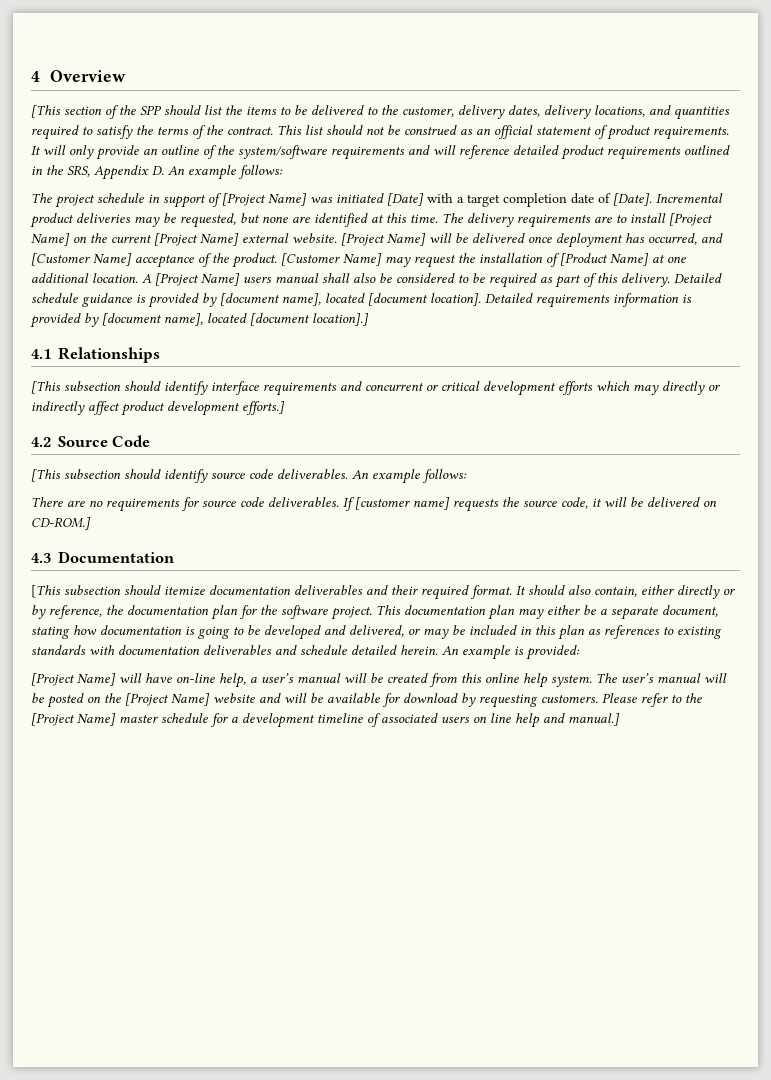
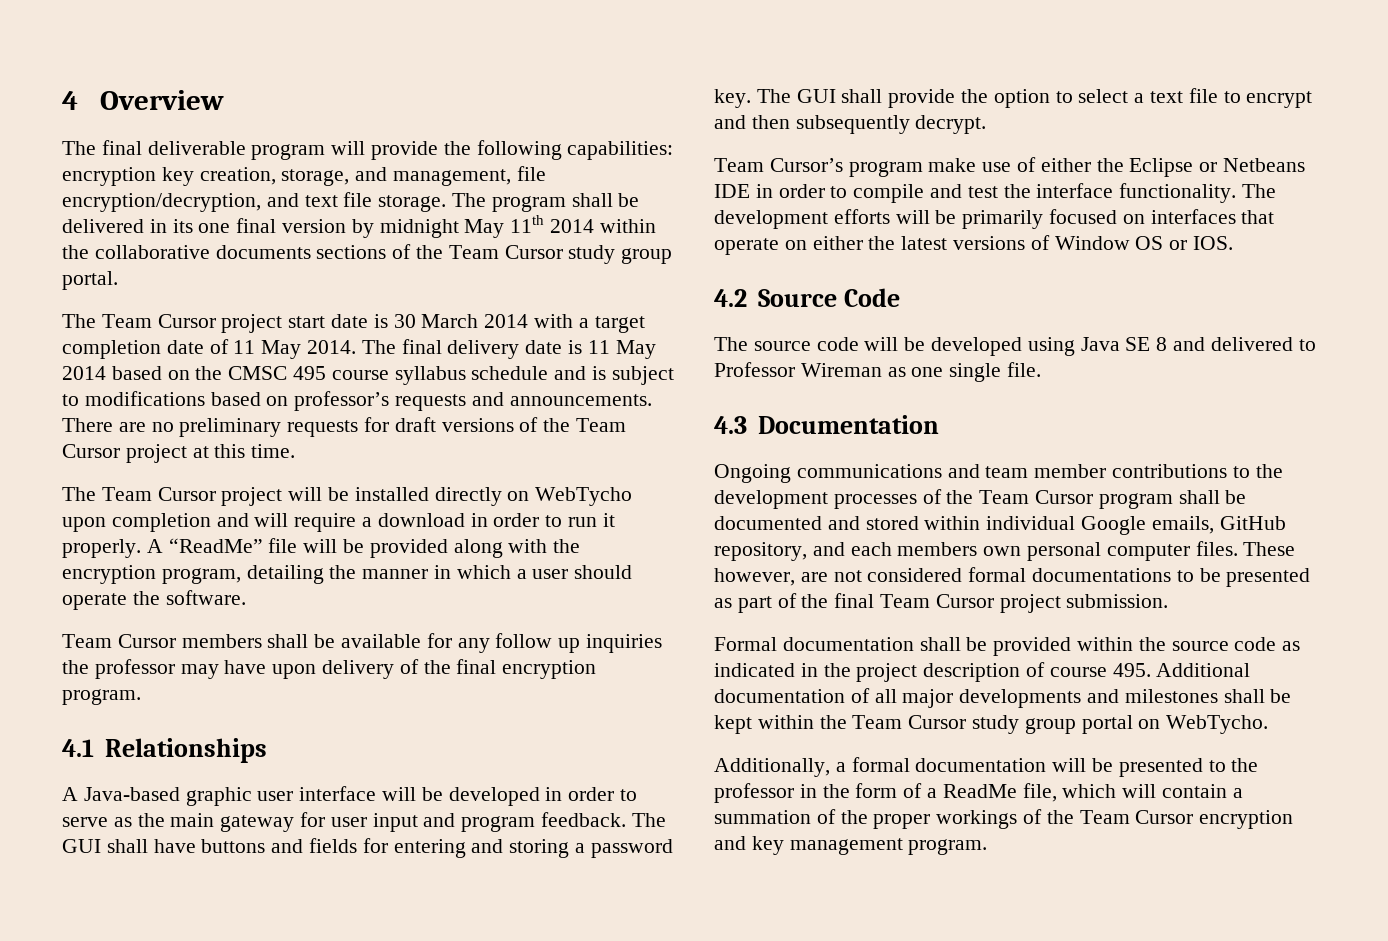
[31,105,730,120] [31,125,729,140] [31,145,730,160] [31,165,283,180] [31,193,424,208] [This section of the SPP should list the items to be delivered to the customer, delivery dates, delivery locations, and quantities required to satisfy the terms of the contract. This list should not be construed as an official statement of product requirements. It will only provide an outline of the system/software requirements and will reference detailed product requirements outlined in the SRS, Appendix D. An example follows: // The project schedule in support of [Project Name] was initiated [Date] -> [62,140,674,160] [62,166,546,186] [62,192,640,212] [62,215,656,238] [62,244,673,264] [62,271,118,290] [62,314,529,333] The final deliverable program will provide the following capabilities: encryption key creation, storage, and management, file encryption/decryption, and text file storage. The program shall be delivered in its one final version by midnight May 11th 2014 within the collaborative documents sections of the Team Cursor study group portal. // The Team Cursor project start date is 30 March 2014
[613,193,723,206] [30,213,713,228] [31,233,723,248] [31,253,686,268] [31,273,722,288] [31,293,692,308] [30,313,369,328] [31,347,160,363] [31,381,720,396] [31,401,285,416] [31,435,151,447] [31,469,467,484] [31,497,717,512] [31,517,91,530] [31,551,175,563] [31,585,735,600] [31,605,718,620] [31,625,722,640] [31,645,580,660] [31,673,727,688] [31,693,702,708] [31,713,620,728] [Date]. Incremental product deliveries may be requested, but none are identified at this time. The delivery requirements are to install [Project Name] on the current [Project Name] external website. [Project Name] will be delivered once deployment has occurred, and [Customer Name] acceptance of the product. [Customer Name] may request the installation of [Product Name] at one additional location. A [Project Name] users manual shall also be considered to be required as part of this delivery. Detailed schedule guidance is provided by [document name], located [document location]. Detailed requirements information is provided by [document name], located [document location].] // 4.1 Relationships // [This subsection should identify interface requirements and concurrent or critical development efforts which may directly or indirectly affect product development efforts.] // 4.2 Source Code // [This subsection should identify source code deliverables. An example follows: // There are no requirements for source code deliverables. If [customer name] requests the source code, it will be delivered on CD-ROM.] // 4.3 Documentation // [This subsection should itemize documentation deliverables and their required format. It should also contain, either directly or by reference, the documentation plan for the software project. This documentation plan may either be a separate document, stating how documentation is going to be developed and delivered, or may be included in this plan as references to existing standards with documentation deliverables and schedule detailed herein. An example is provided: // [Project Name] will have on-line help, a user’s manual will be created from this online help system. The user’s manual will be posted on the [Project Name] website and will be available for download by requesting customers. Please refer to the [Project Name] master schedule for a development timeline of associated users on line help and manual.] -> [233,339,656,359] [62,366,674,385] [62,391,652,411] [62,417,627,437] [62,444,296,463] [62,487,633,506] [62,513,615,532] [62,538,581,558] [62,565,633,584] [62,590,246,610] [62,633,663,653] [62,659,597,679] [62,689,141,705] [62,738,267,763] [62,786,638,806] [62,812,666,832] [62,838,673,858] [714,88,1313,108] [714,115,987,134] [714,157,1306,177] [714,183,1277,203] [714,209,1275,229] [714,235,1234,255] [714,288,900,307] [714,337,1316,356] [714,362,1042,382] [714,415,939,434] [714,464,1283,483] [714,489,1247,509] [714,516,1286,535] [714,541,1296,561] [714,567,1311,587] [714,593,1169,613] [714,637,1301,656] [714,662,1251,682] [714,688,1292,708] [714,715,1269,734] [714,757,1259,777] [714,783,1243,803] [714,809,1294,829] [714,836,988,855] 11 May 2014. The final delivery date is 11 May 2014 based on the CMSC 495 course syllabus schedule and is subject to modifications based on professor’s requests and announcements. There are no preliminary requests for draft versions of the Team Cursor project at this time. // The Team Cursor project will be installed directly on WebTycho upon completion and will require a download in order to run it properly. A “ReadMe” file will be provided along with the encryption program, detailing the manner in which a user should operate the software. // Team Cursor members shall be available for any follow up inquiries the professor may have upon delivery of the final encryption program. // 4.1 Relationships // A Java-based graphic user interface will be developed in order to serve as the main gateway for user input and program feedback. The GUI shall have buttons and fields for entering and storing a password key. The GUI shall provide the option to select a text file to encrypt and then subsequently decrypt. // Team Cursor’s program make use of either the Eclipse or Netbeans IDE in order to compile and test the interface functionality. The development efforts will be primarily focused on interfaces that operate on either the latest versions of Window OS or IOS. // 4.2 Source Code // The source code will be developed using Java SE 8 and delivered to Professor Wireman as one single file. // 4.3 Documentation // Ongoing communications and team member contributions to the development processes of the Team Cursor program shall be documented and stored within individual Google emails, GitHub repository, and each members own personal computer files. These however, are not considered formal documentations to be presented as part of the final Team Cursor project submission. // Formal documentation shall be provided within the source code as indicated in the project description of course 495. Additional documentation of all major developments and milestones shall be kept within the Team Cursor study group portal on WebTycho. // Additionally, a formal documentation will be presented to the professor in the form of a ReadMe file, which will contain a summation of the proper workings of the Team Cursor encryption and key management program.

